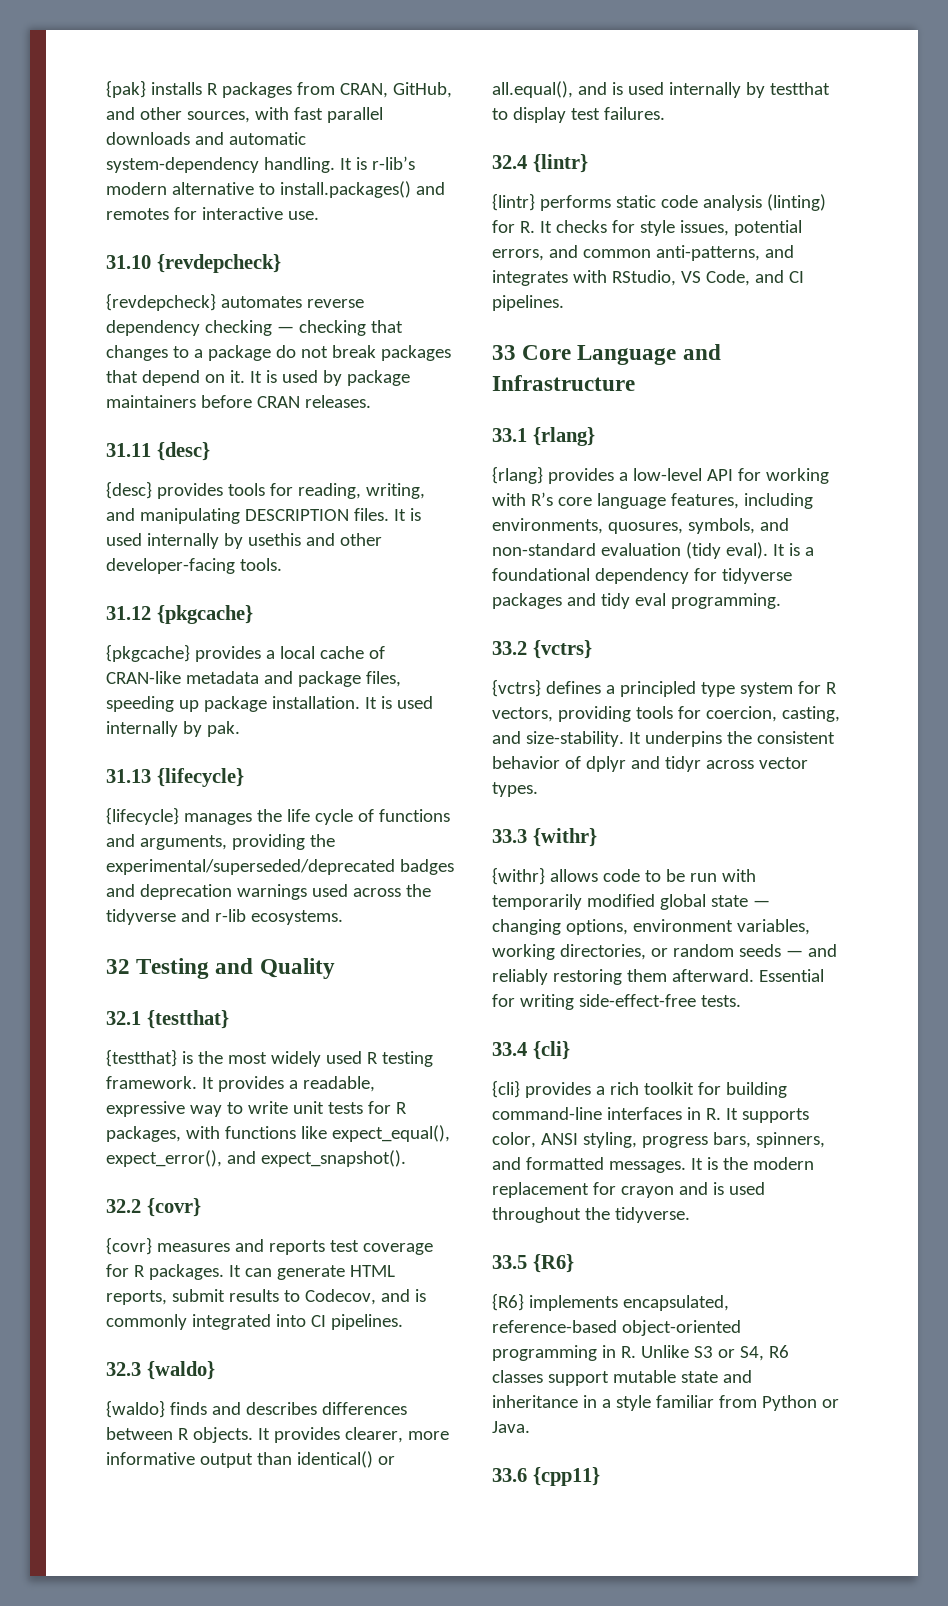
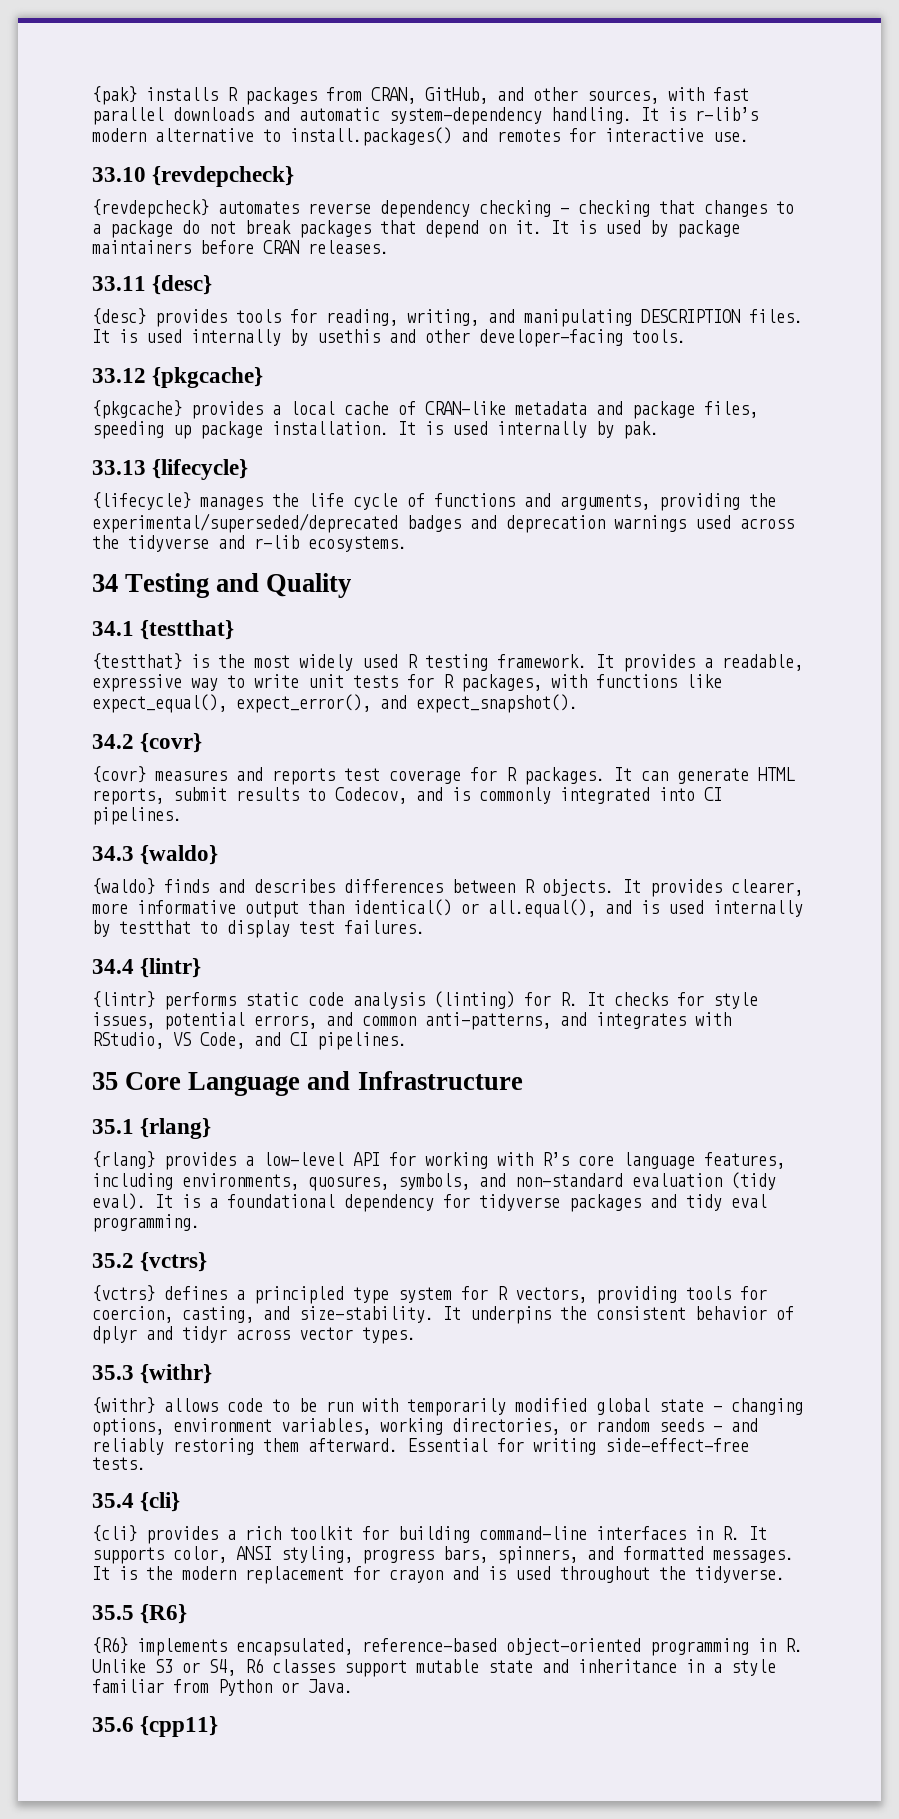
[106,255,151,269] 31.10 -> [92,167,146,182] 33.10
[106,443,151,457] 31.11 -> [92,276,146,291] 33.11
[106,606,151,620] 31.12 -> [92,368,146,383] 33.12
[106,769,151,783] 31.13 -> [92,460,146,475] 33.13
[106,959,130,974] 32 -> [92,574,118,592] 34
[106,1011,141,1025] 32.1 -> [92,621,134,636] 34.1
[106,1199,141,1213] 32.2 -> [92,734,134,749] 34.2
[106,1362,141,1376] 32.3 -> [92,846,134,861] 34.3
[492,155,527,169] 32.4 -> [92,959,134,974] 34.4
[492,345,516,360] 33 -> [92,1072,118,1090] 35
[492,428,527,442] 33.1 -> [92,1119,134,1134] 35.1
[492,641,527,655] 33.2 -> [92,1253,134,1268] 35.2
[492,829,527,843] 33.3 -> [92,1365,134,1380] 35.3
[492,1042,527,1056] 33.4 -> [92,1493,134,1508] 35.4
[492,1255,527,1269] 33.5 -> [92,1605,134,1620] 35.5
[492,1468,527,1482] 33.6 -> [92,1717,134,1732] 35.6

